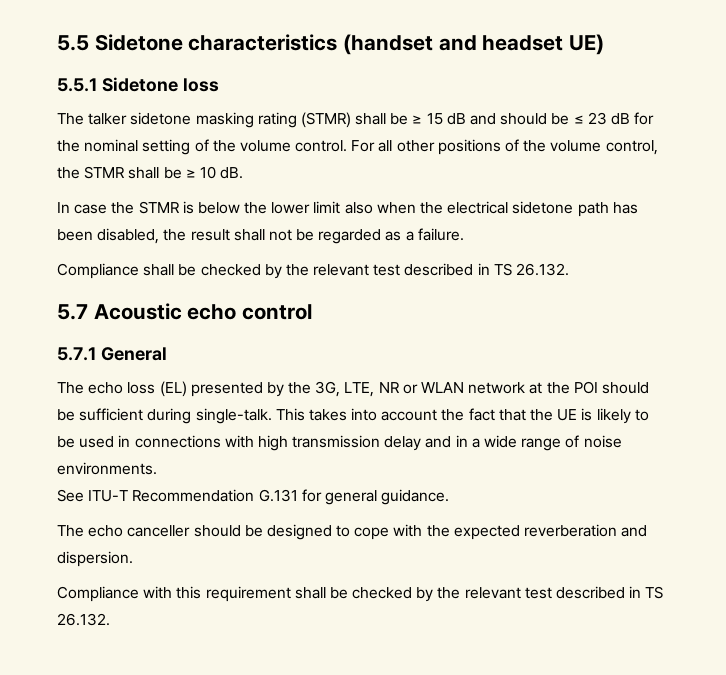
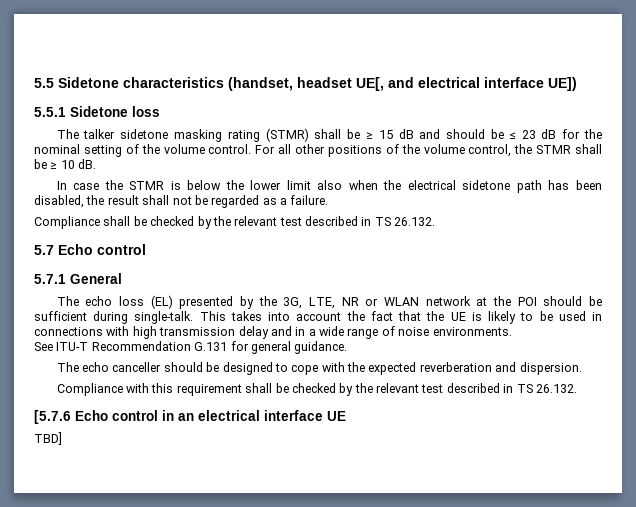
[343,34,605,55] (handset and headset UE) -> [228,77,577,91] (handset, headset UE[, and electrical interface UE])
[93,303,237,320] Acoustic echo -> [58,244,93,255] Echo
(110, 619) none -> [34,410,346,424] [34,432,62,445] // [5.7.6 Echo control in an electrical interface UE // TBD]

